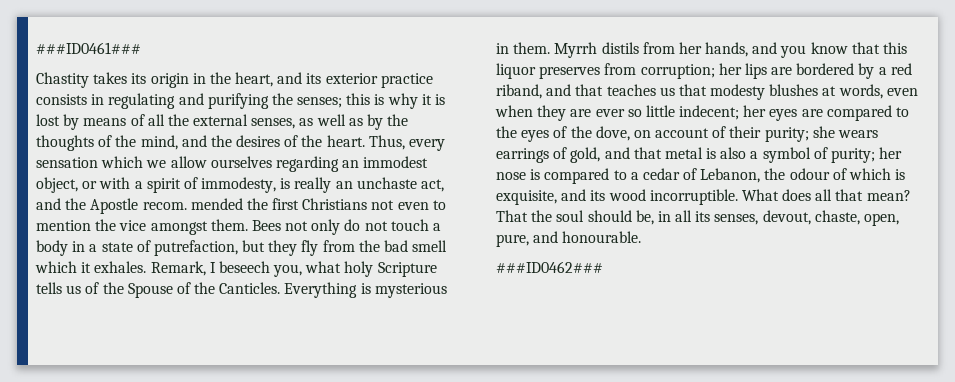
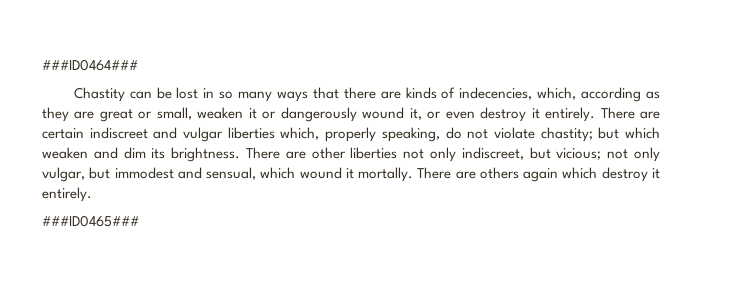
[36,42,141,54] ###ID0461### -> [42,59,138,71] ###ID0464###
[93,72,433,88] [36,93,446,109] [36,114,409,130] [36,135,446,151] [36,156,429,172] [36,177,445,193] [36,198,446,214] [36,219,442,235] [36,240,448,256] [35,261,437,277] [36,282,447,298] [496,42,908,58] [496,63,912,79] [496,84,918,100] [495,105,910,121] [496,126,879,142] [496,147,903,163] [496,168,906,184] [496,189,911,205] [496,210,900,226] [496,231,642,247] [496,261,603,273] takes its origin in the heart, and its exterior practice consists in regulating and purifying the senses; this is why it is lost by means of all the external senses, as well as by the thoughts of the mind, and the desires of the heart. Thus, every sensation which we allow ourselves regarding an immodest object, or with a spirit of immodesty, is really an unchaste act, and the Apostle recom. mended the first Christians not even to mention the vice amongst them. Bees not only do not touch a body in a state of putrefaction, but they fly from the bad smell which it exhales. Remark, I beseech you, what holy Scripture tells us of the Spouse of the Canticles. Everything is mysterious in them. Myrrh distils from her hands, and you know that this liquor preserves from corruption; her lips are bordered by a red riband, and that teaches us that modesty blushes at words, even when they are ever so little indecent; her eyes are compared to the eyes of the dove, on account of their purity; she wears earrings of gold, and that metal is also a symbol of purity; her nose is compared to a cedar of Lebanon, the odour of which is exquisite, and its wood incorruptible. What does all that mean? That the soul should be, in all its senses, devout, chaste, open, pure, and honourable. // ###ID0462### -> [129,87,660,102] [42,107,661,122] [42,127,660,142] [42,147,660,162] [42,167,660,182] [42,187,92,202] [42,215,139,227] can be lost in so many ways that there are kinds of indecencies, which, according as they are great or small, weaken it or dangerously wound it, or even destroy it entirely. There are certain indiscreet and vulgar liberties which, properly speaking, do not violate chastity; but which weaken and dim its brightness. There are other liberties not only indiscreet, but vicious; not only vulgar, but immodest and sensual, which wound it mortally. There are others again which destroy it entirely. // ###ID0465###

